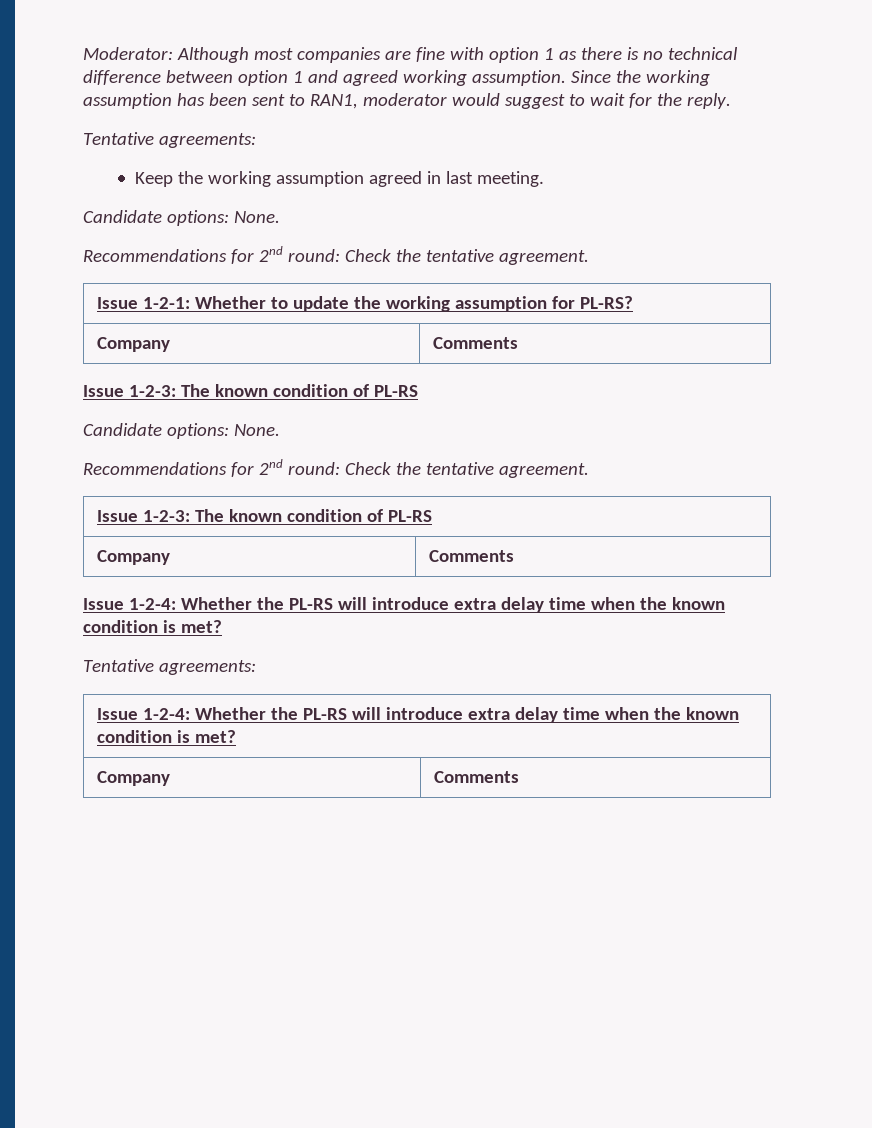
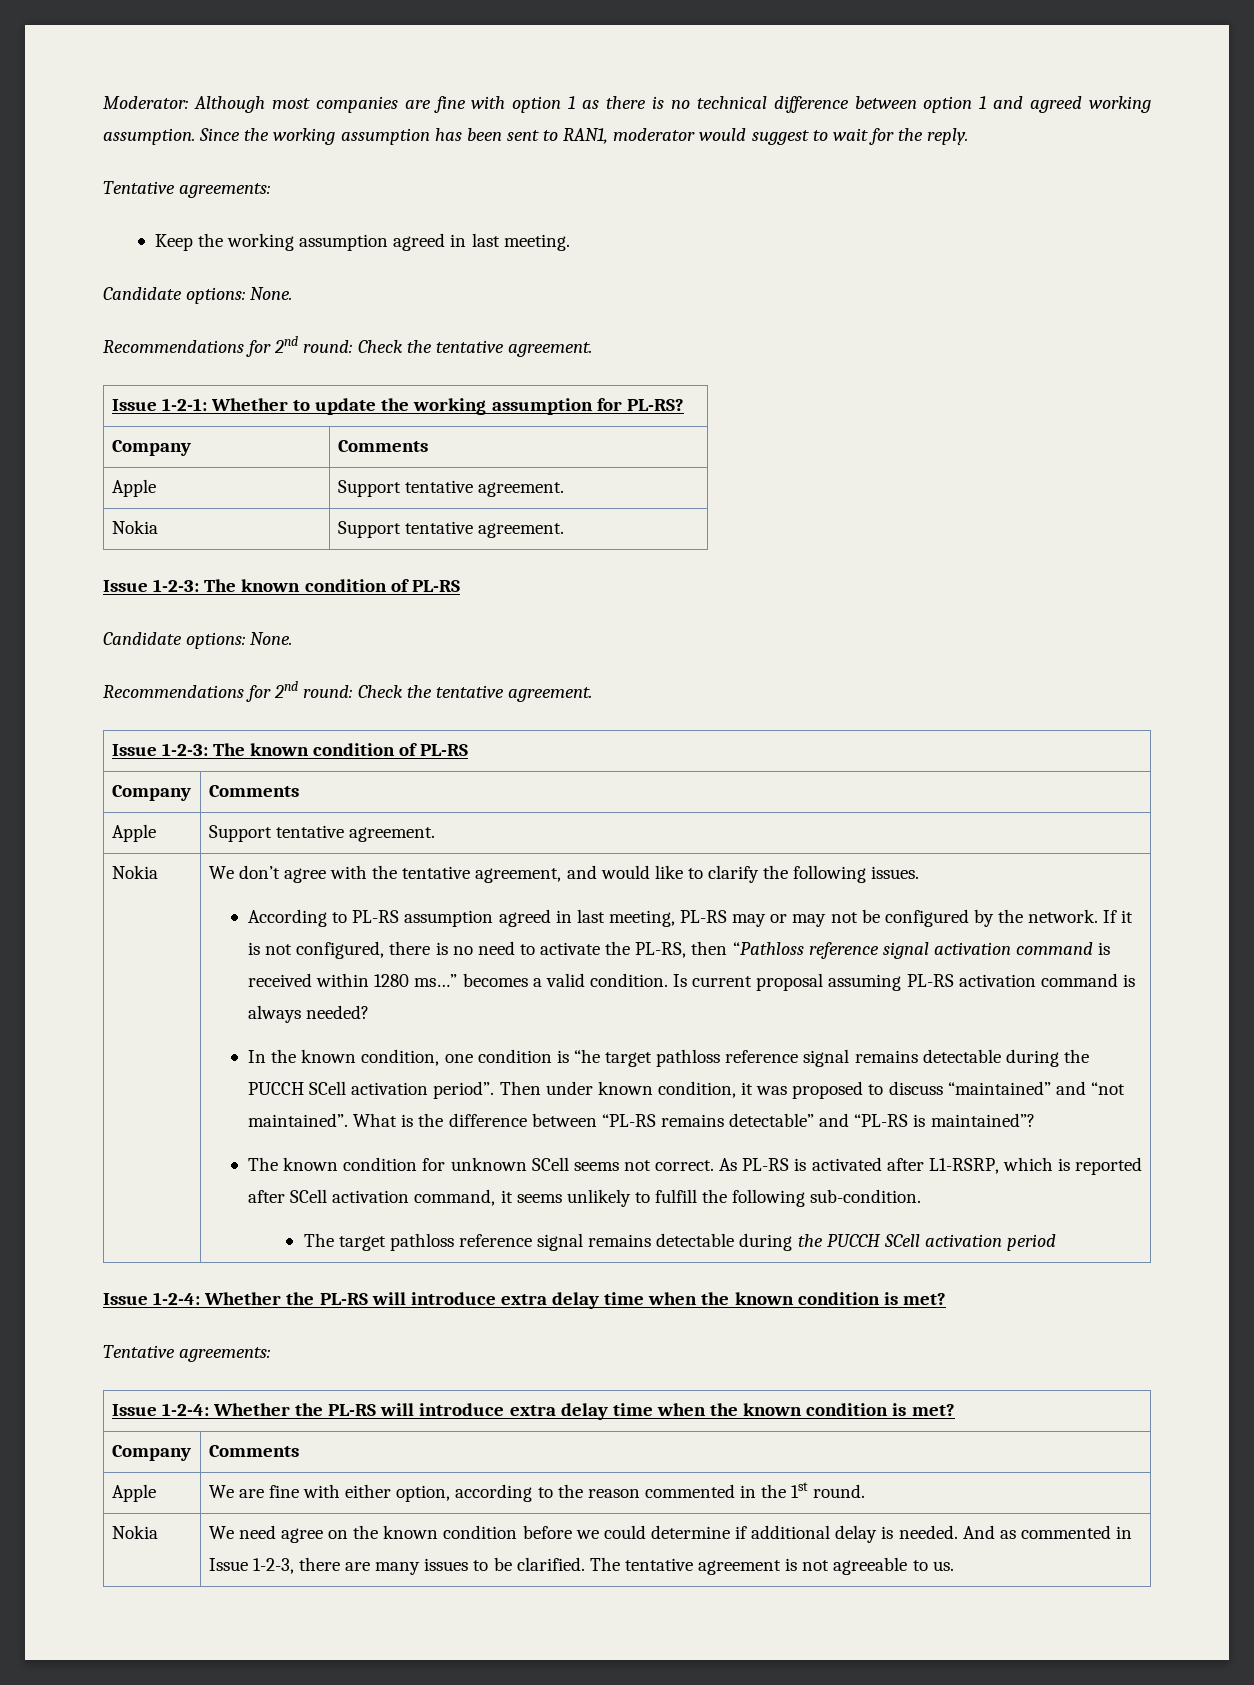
(518, 343) none -> [111,479,156,497] [337,480,564,497] [111,520,158,534] [337,521,564,538] // Apple | Support tentative agreement. // Nokia | Support tentative agreement.
(514, 556) none -> [111,824,156,842] [208,825,435,842] [111,865,158,879] [208,865,920,883] [248,909,1134,927] [248,941,1111,959] [248,973,1135,991] [248,1005,370,1023] [248,1049,1089,1067] [248,1081,1125,1099] [248,1113,1035,1127] [248,1157,1143,1175] [248,1189,922,1207] [303,1233,1057,1251] // Apple | Support tentative agreement. // Nokia | We don’t agree with the tentative agreement, and would like to clarify the following issues. // According to PL-RS assumption agreed in last meeting, PL-RS may or may not be configured by the network. If it is not configured, there is no need to activate the PL-RS, then “Pathloss reference signal activation command is received within 1280 ms…” becomes a valid condition. Is current proposal assuming PL-RS activation command is always needed? // In the known condition, one condition is “he target pathloss reference signal remains detectable during the PUCCH SCell activation period”. Then under known condition, it was proposed to discuss “maintained” and “not maintained”. What is the difference between “PL-RS remains detectable” and “PL-RS is maintained”? // The known condition for unknown SCell seems not correct. As PL-RS is activated after L1-RSRP, which is reported after SCell activation command, it seems unlikely to fulfill the following sub-condition. // The target pathloss reference signal remains detectable during the PUCCH SCell activation period
(519, 777) none -> [111,1484,156,1502] [208,1482,866,1502] [111,1525,158,1539] [208,1525,1133,1543] [208,1557,954,1575] // Apple | We are fine with either option, according to the reason commented in the 1st round. // Nokia | We need agree on the known condition before we could determine if additional delay is needed. And as commented in Issue 1-2-3, there are many issues to be clarified. The tentative agreement is not agreeable to us.

